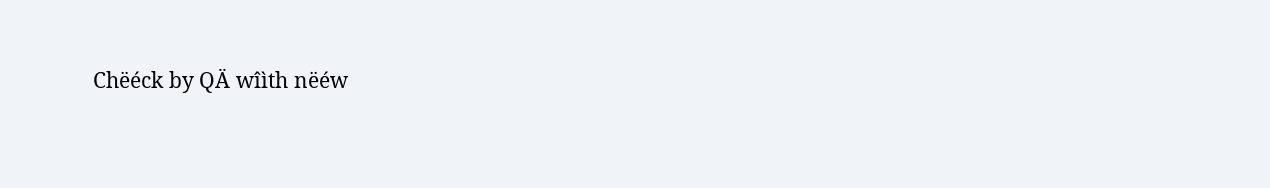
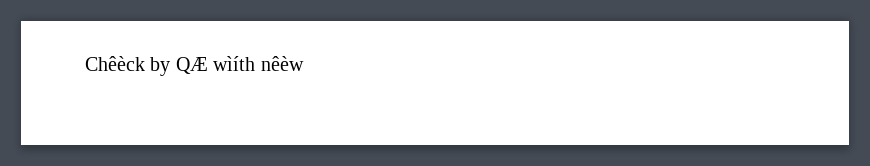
[93,68,349,93] Chëéck by QÄ wîìth nëéw -> [85,56,304,76] Chêèck by QÆ wìíth nêèw

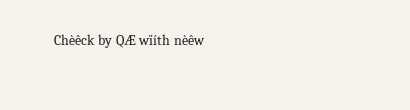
[85,56,145,71] Chêèck -> [54,34,95,45] Chèêck
[213,56,304,71] wìíth nêèw -> [138,34,206,45] wïíth nèêw

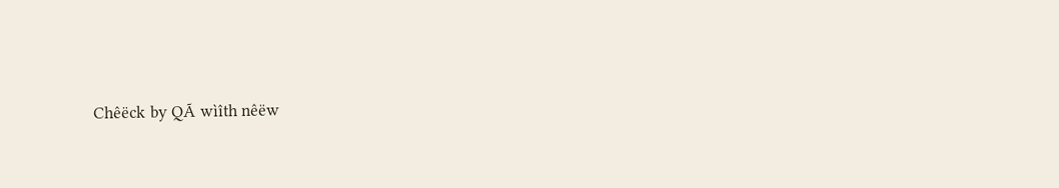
[54,34,206,48] Chèêck by QÆ wïíth nèêw -> [93,102,281,122] Chêëck by QÃ wìîth nêëw

